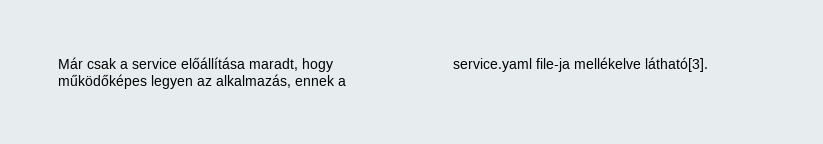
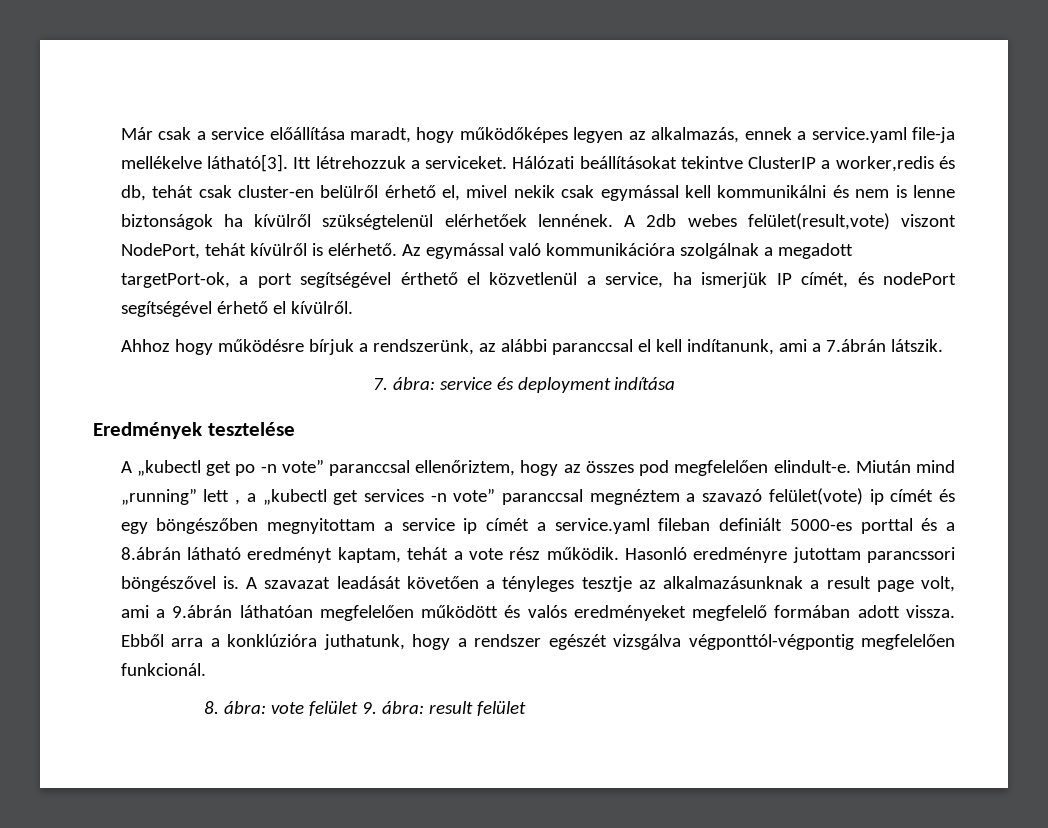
(709, 64) none -> [293,156,955,172] [120,185,956,201] [120,213,957,230] [120,243,853,259] [120,272,956,288] [120,301,353,317] [120,339,943,355] [372,377,676,393] [93,422,295,439] [120,459,956,476] [120,488,956,505] [120,518,955,534] [120,547,956,563] [120,576,956,592] [120,605,955,621] [120,634,955,650] [120,663,206,676] [203,701,526,716] Itt létrehozzuk a serviceket. Hálózati beállításokat tekintve ClusterIP a worker,redis és db, tehát csak cluster-en belülről érhető el, mivel nekik csak egymással kell kommunikálni és nem is lenne biztonságok ha kívülről szükségtelenül elérhetőek lennének. A 2db webes felület(result,vote) viszont NodePort, tehát kívülről is elérhető. Az egymással való kommunikációra szolgálnak a megadott targetPort-ok, a port segítségével érthető el közvetlenül a service, ha ismerjük IP címét, és nodePort segítségével érhető el kívülről. // Ahhoz hogy működésre bírjuk a rendszerünk, az alábbi paranccsal el kell indítanunk, ami a 7.ábrán látszik. // 7. ábra: service és deployment indítása // Eredmények tesztelése // A „kubectl get po -n vote” paranccsal ellenőriztem, hogy az összes pod megfelelően elindult-e. Miután mind „running” lett , a „kubectl get services -n vote” paranccsal megnéztem a szavazó felület(vote) ip címét és egy böngészőben megnyitottam a service ip címét a service.yaml fileban definiált 5000-es porttal és a 8.ábrán látható eredményt kaptam, tehát a vote rész működik. Hasonló eredményre jutottam parancssori böngészővel is. A szavazat leadását követően a tényleges tesztje az alkalmazásunknak a result page volt, ami a 9.ábrán láthatóan megfelelően működött és valós eredményeket megfelelő formában adott vissza. Ebből arra a konklúzióra juthatunk, hogy a rendszer egészét vizsgálva végponttól-végpontig megfelelően funkcionál. // 8. ábra: vote felület 9. ábra: result felület

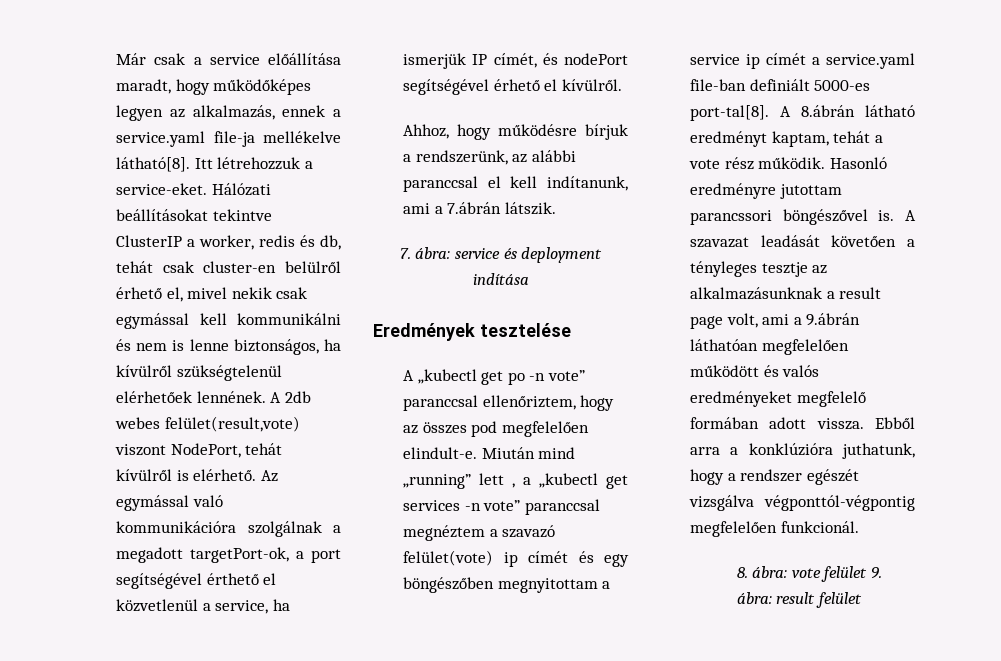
[207,154,289,172] látható[3]. -> [116,157,191,172] látható[8].
[425,156,508,169] serviceket. -> [116,183,208,195] service-eket.
[835,156,934,172] worker,redis -> [199,235,296,250] worker, redis
[120,214,213,230] biztonságok -> [233,339,319,355] biztonságos,
[120,339,170,352] Ahhoz -> [403,124,450,139] Ahhoz,
[658,518,711,531] fileban -> [690,79,747,91] file-ban
[860,518,955,534] porttal és a -> [690,105,792,121] port-tal[8]. A

